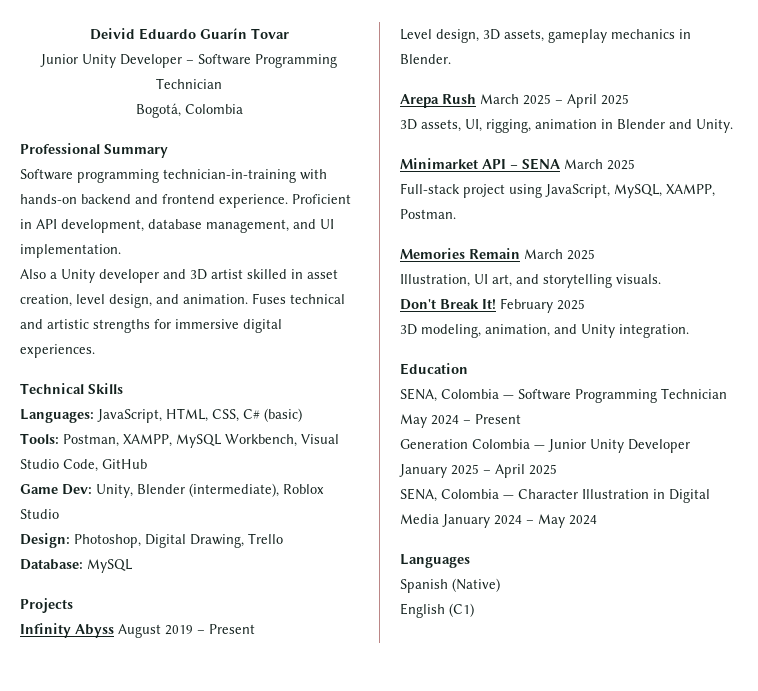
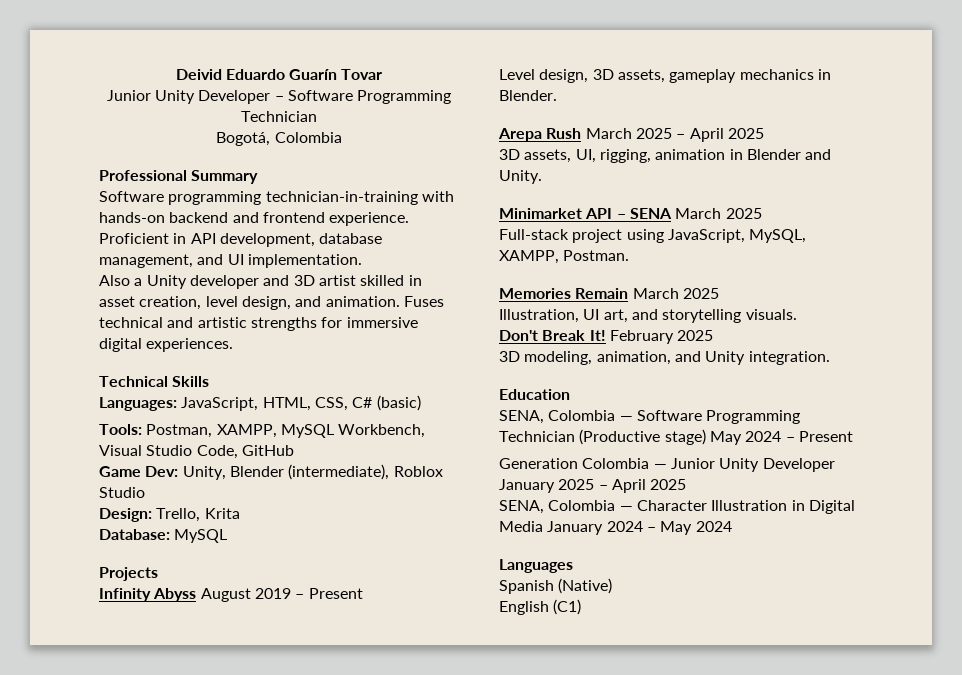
[74,533,283,548] Photoshop, Digital Drawing, Trello -> [156,508,240,522] Trello, Krita
(727, 393) none -> [579,429,706,445] (Productive stage)

